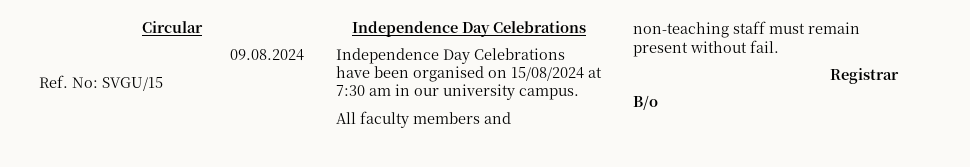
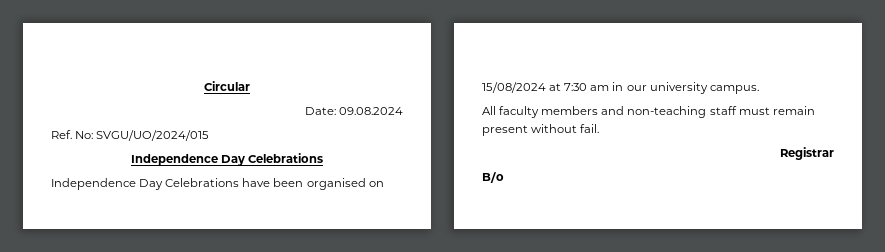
(203, 27) none -> [304,107,336,115] Date:
[102,77,163,91] SVGU/15 -> [96,130,210,141] SVGU/UO/2024/015

